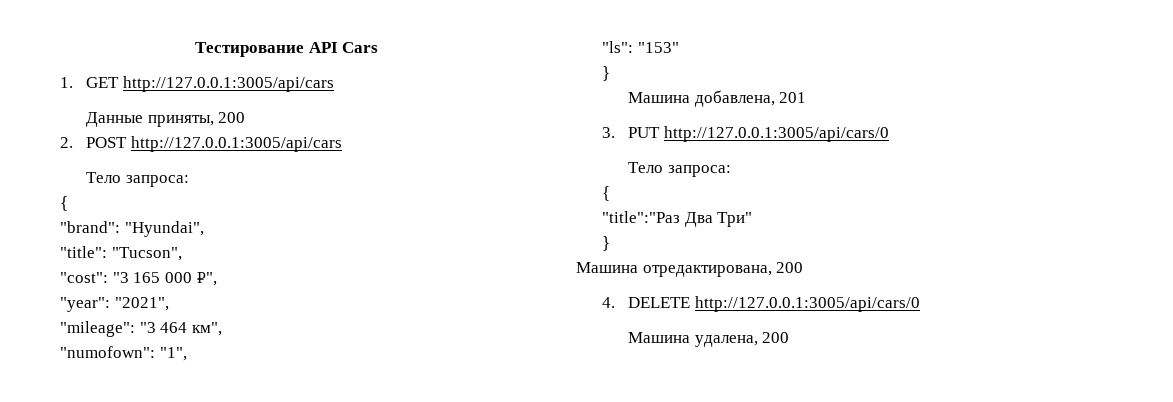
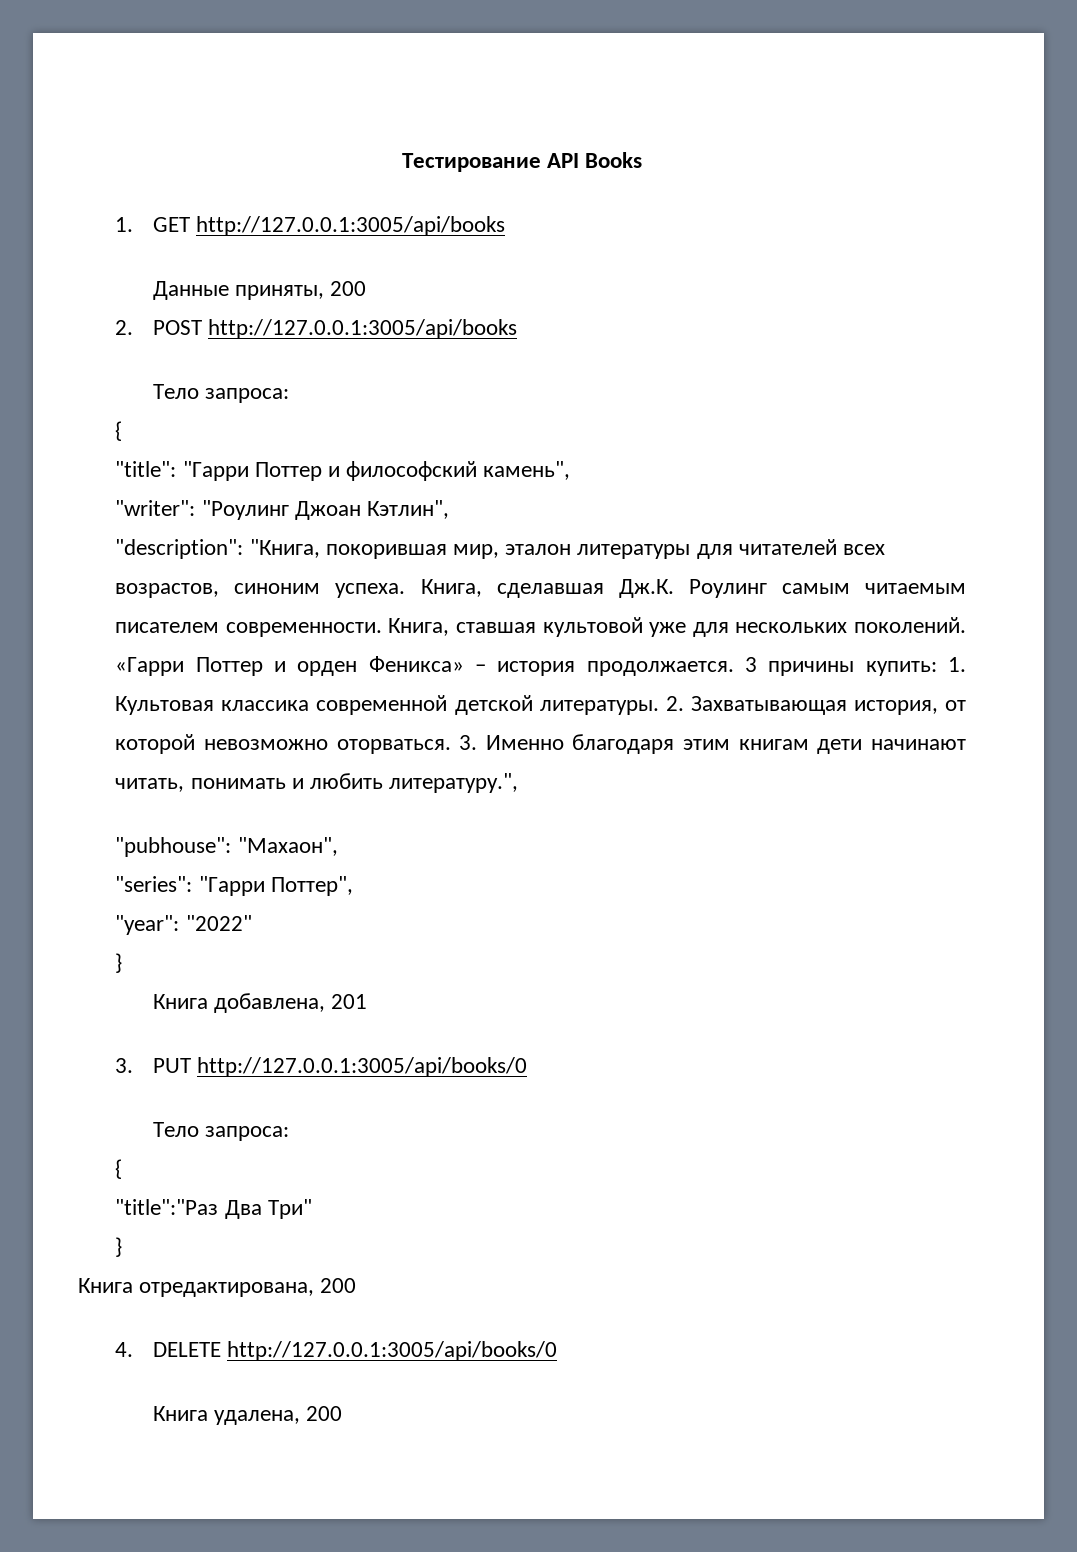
[342,42,379,53] Cars -> [585,152,643,168] Books
[122,76,334,92] http://127.0.0.1:3005/api/cars -> [195,216,505,236] http://127.0.0.1:3005/api/books
[130,136,342,152] [86,172,189,187] [60,196,69,211] [60,221,204,237] [60,246,182,261] [60,272,217,286] [60,297,169,312] [60,321,222,337] [60,346,187,361] [602,41,679,53] [602,66,611,81] [628,92,691,103] http://127.0.0.1:3005/api/cars // Тело запроса: // { // "brand": "Hyundai", // "title": "Tucson", // "cost": "3 165 000 ₽", // "year": "2021", // "mileage": "3 464 км", // "numofown": "1", // "ls": "153" // } // Машина -> [207,319,517,339] [152,384,289,403] [115,421,123,441] [115,461,571,481] [115,500,449,520] [115,539,885,559] [115,579,966,598] [115,617,966,637] [115,656,967,676] [115,695,966,715] [115,734,966,754] [115,773,519,793] [115,837,338,857] [115,876,353,896] [115,915,252,935] [115,953,123,973] [152,994,208,1009] http://127.0.0.1:3005/api/books // Тело запроса: // { // "title": "Гарри Поттер и философский камень", // "writer": "Роулинг Джоан Кэтлин", // "description": "Книга, покорившая мир, эталон литературы для читателей всех возрастов, синоним успеха. Книга, сделавшая Дж.К. Роулинг самым читаемым писателем современности. Книга, ставшая культовой уже для нескольких поколений. «Гарри Поттер и орден Феникса» – история продолжается. 3 причины купить: 1. Культовая классика современной детской литературы. 2. Захватывающая история, от которой невозможно оторваться. 3. Именно благодаря этим книгам дети начинают читать, понимать и любить литературу.", // "pubhouse": "Махаон", // "series": "Гарри Поттер", // "year": "2022" // } // Книга
[663,126,889,142] http://127.0.0.1:3005/api/cars/0 -> [196,1057,527,1077] http://127.0.0.1:3005/api/books/0
[576,262,638,273] Машина -> [78,1278,133,1293] Книга
[694,296,920,312] [628,332,691,343] http://127.0.0.1:3005/api/cars/0 // Машина -> [226,1341,557,1361] [152,1406,208,1421] http://127.0.0.1:3005/api/books/0 // Книга

